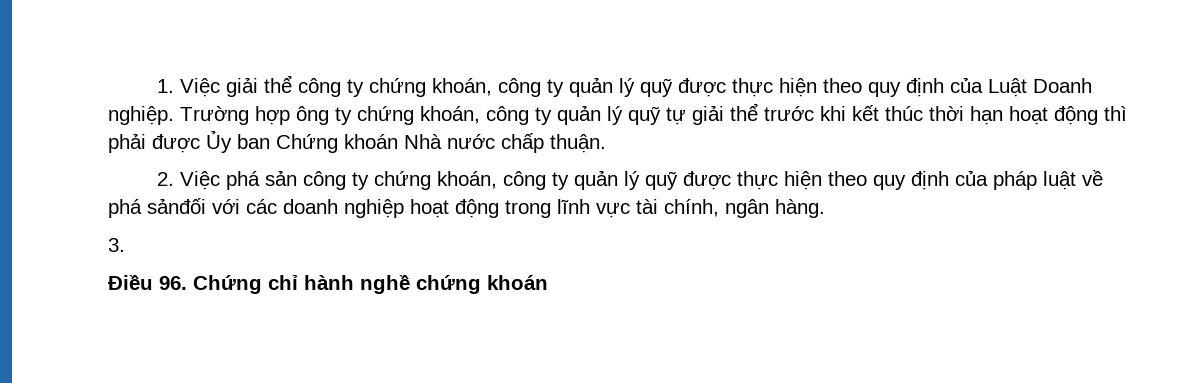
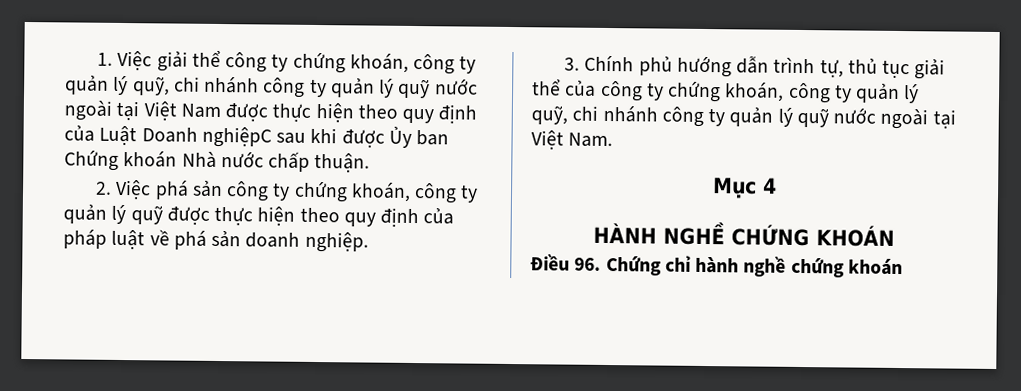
[639,78,673,97] quỹ -> [132,76,478,99] [64,100,221,121] quỹ, chi nhánh công ty quản lý quỹ nước ngoài tại Việt Nam
[108,103,1127,125] [108,133,146,153] nghiệp. Trường hợp ông ty chứng khoán, công ty quản lý quỹ tự giải thể trước khi kết thúc thời hạn hoạt động thì phải -> [201,126,338,148] nghiệpC sau khi
[147,198,825,218] [108,238,125,252] sảnđối với các doanh nghiệp hoạt động trong lĩnh vực tài chính, ngân hàng. // 3. -> [211,230,369,253] [564,55,946,80] [532,79,920,104] [531,105,956,130] [531,130,614,150] [711,177,777,199] [592,221,895,247] sản doanh nghiệp. // 3. Chính phủ hướng dẫn trình tự, thủ tục giải thể của công ty chứng khoán, công ty quản lý quỹ, chi nhánh công ty quản lý quỹ nước ngoài tại Việt Nam. // Mục 4 // HÀNH NGHỀ CHỨNG KHOÁN

